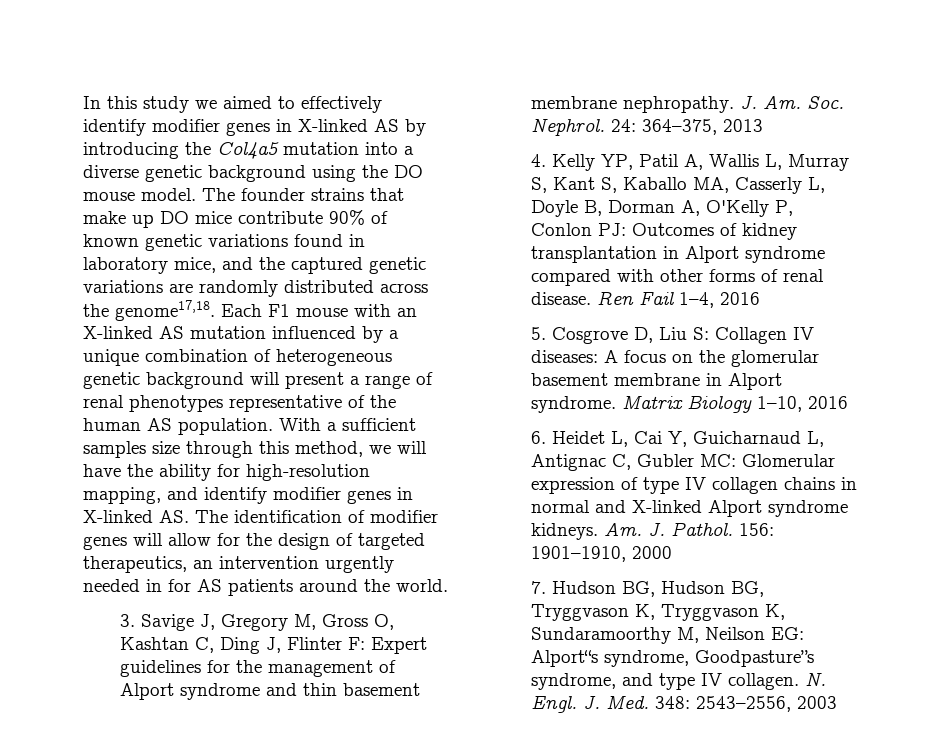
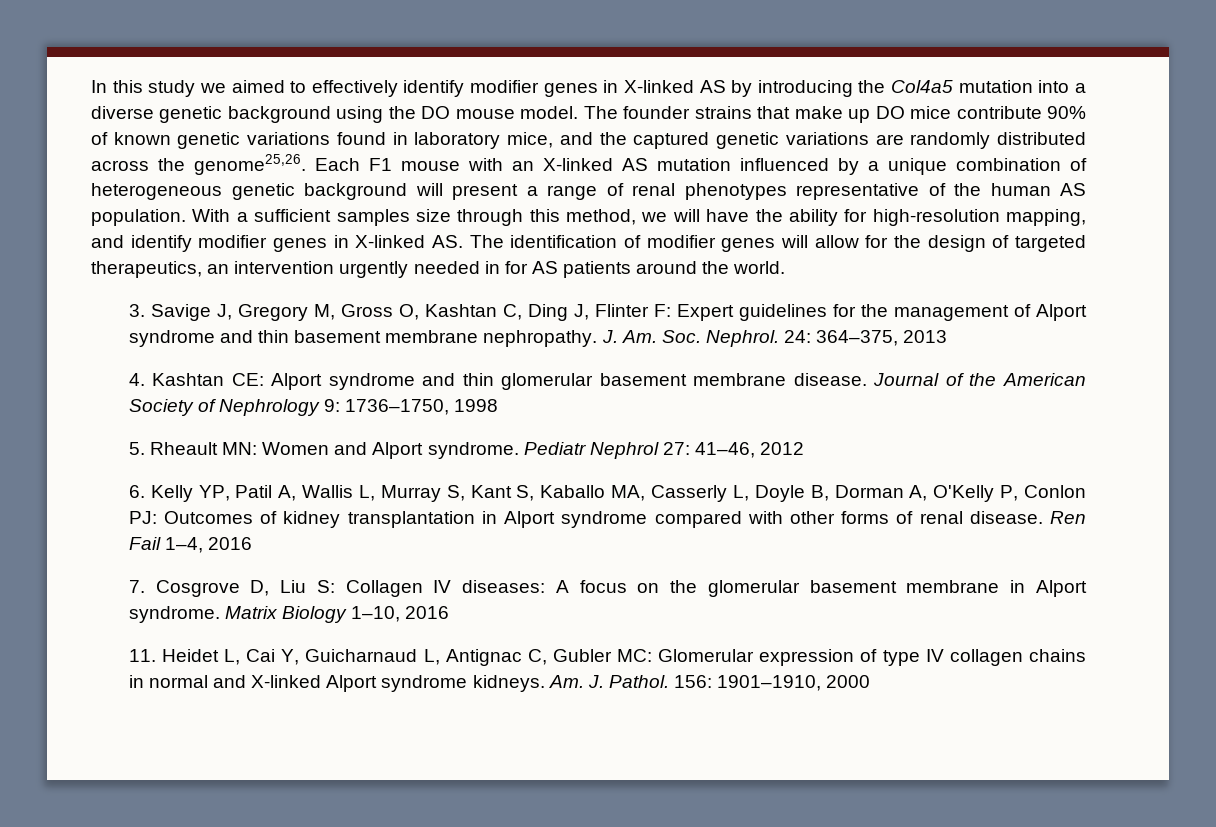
[115,300,215,321] genome17,18. -> [194,154,306,175] genome25,26.
(546, 160) none -> [152,373,1087,390] [128,399,499,416] [128,442,805,459] [128,485,145,498] Kashtan CE: Alport syndrome and thin glomerular basement membrane disease. Journal of the American Society of Nephrology 9: 1736–1750, 1998 // 5. Rheault MN: Women and Alport syndrome. Pediatr Nephrol 27: 41–46, 2012 // 6.
[530,327,546,340] 5. -> [128,580,145,593] 7.
[530,431,546,444] 6. -> [128,649,156,662] 11.
[530,581,764,597] [530,604,785,621] [530,627,804,644] [530,650,814,667] [530,672,826,690] [530,695,837,713] // 7. Hudson BG, Hudson BG, Tryggvason K, Tryggvason K, Sundaramoorthy M, Neilson EG: Alport“s syndrome, Goodpasture”s syndrome, and type IV collagen. N. Engl. J. Med. 348: 2543–2556, 2003 -> (871, 681) none

